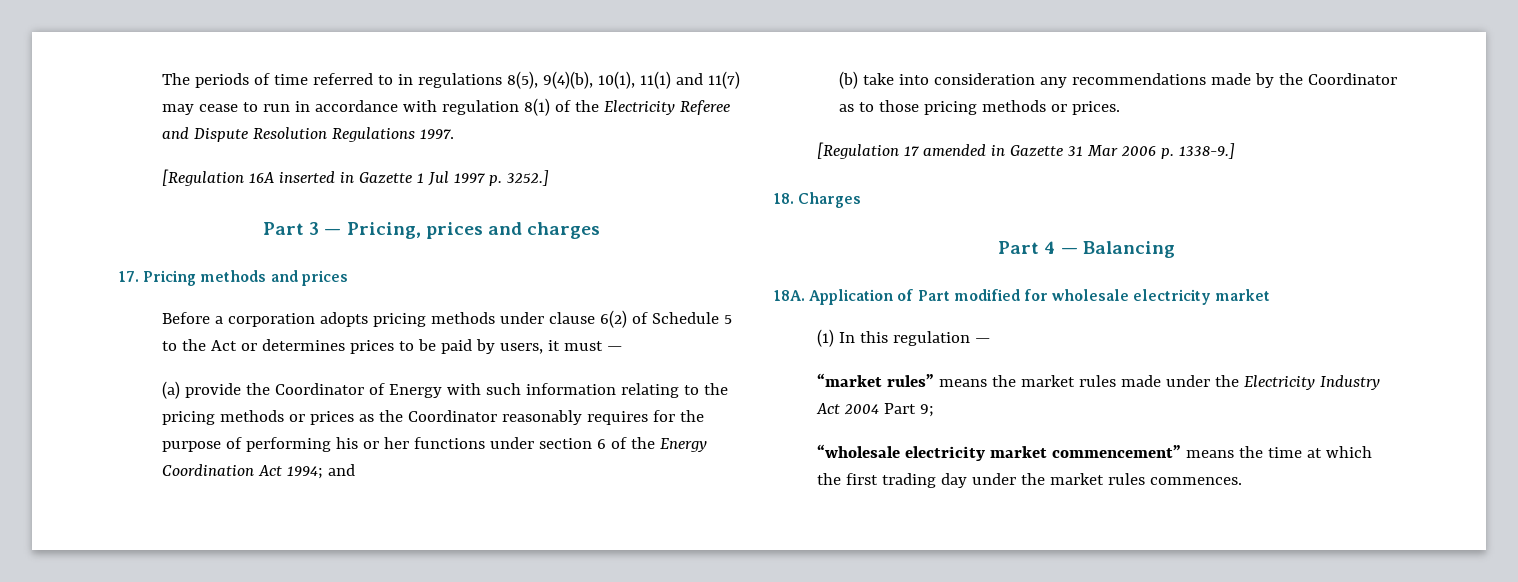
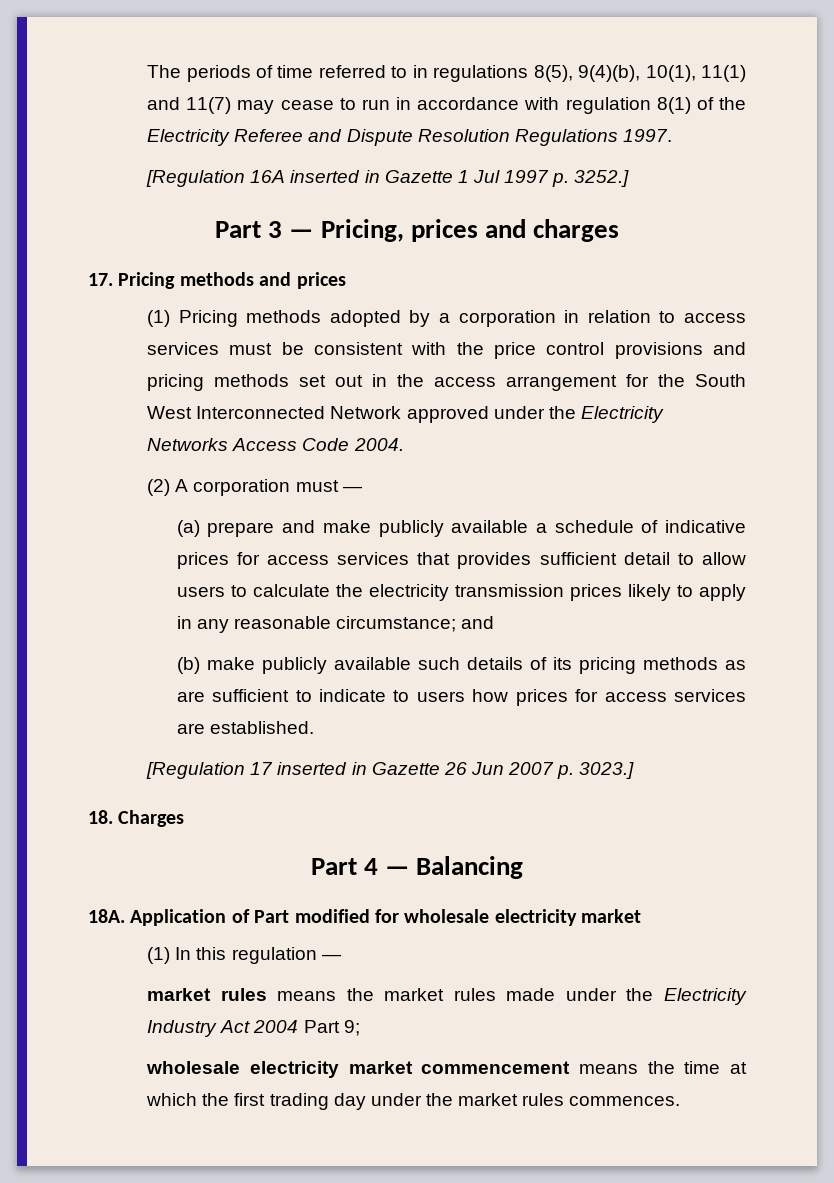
[162,310,733,328] [162,339,623,354] [162,381,729,399] [162,410,705,425] [162,437,708,452] [162,464,356,479] [838,71,1397,89] [838,100,1120,115] Before a corporation adopts pricing methods under clause 6(2) of Schedule 5 to the Act or determines prices to be paid by users, it must — // (a) provide the Coordinator of Energy with such information relating to the pricing methods or prices as the Coordinator reasonably requires for the purpose of performing his or her functions under section 6 of the Energy Coordination Act 1994; and // (b) take into consideration any recommendations made by the Coordinator as to those pricing methods or prices. -> [147,310,746,327] [147,342,746,359] [147,374,746,391] [147,406,664,423] [147,438,404,451] [147,479,362,496] [176,520,746,537] [176,552,746,569] [176,584,747,601] [176,616,495,633] [176,657,746,674] [176,689,747,706] [176,721,314,734] (1) Pricing methods adopted by a corporation in relation to access services must be consistent with the price control provisions and pricing methods set out in the access arrangement for the South West Interconnected Network approved under the Electricity Networks Access Code 2004. // (2) A corporation must — // (a) prepare and make publicly available a schedule of indicative prices for access services that provides sufficient detail to allow users to calculate the electricity transmission prices likely to apply in any reasonable circumstance; and // (b) make publicly available such details of its pricing methods as are sufficient to indicate to users how prices for access services are established.
[923,143,1236,159] amended in Gazette 31 Mar 2006 p. 1338-9.] -> [277,762,635,779] inserted in Gazette 26 Jun 2007 p. 3023.]
[817,373,935,387] “market rules” -> [147,988,267,1001] market rules
[817,444,1182,461] “wholesale electricity market commencement” -> [146,1061,571,1078] wholesale electricity market commencement

